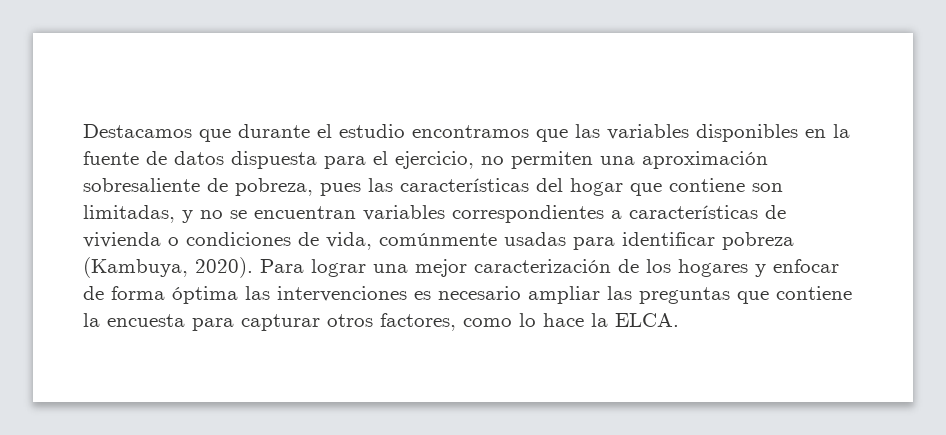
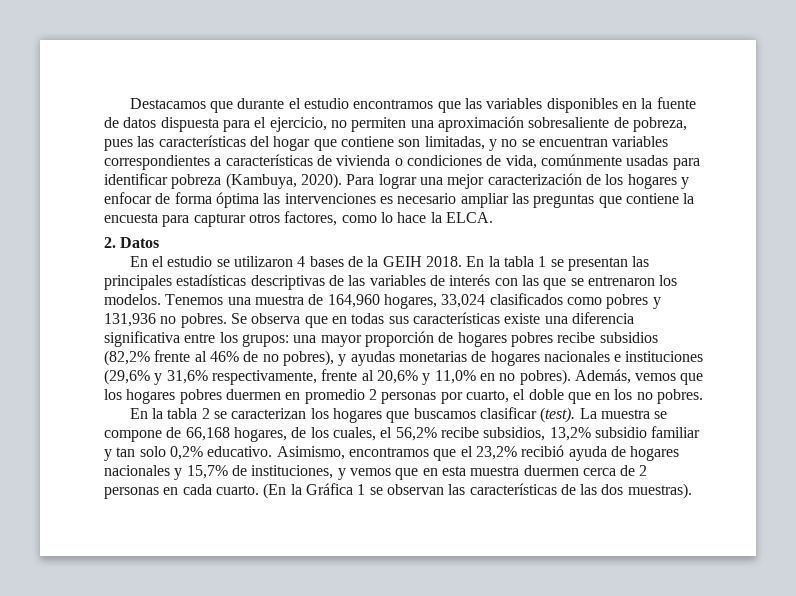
(679, 320) none -> [104,237,160,248] [129,256,650,271] [104,274,678,290] [104,293,661,309] [104,312,634,328] [104,331,658,347] [104,350,704,366] [104,369,704,385] [104,389,704,404] [129,407,668,423] [104,426,701,442] [104,445,680,461] [104,465,648,480] [104,483,692,499] // 2. Datos // En el estudio se utilizaron 4 bases de la GEIH 2018. En la tabla 1 se presentan las principales estadísticas descriptivas de las variables de interés con las que se entrenaron los modelos. Tenemos una muestra de 164,960 hogares, 33,024 clasificados como pobres y 131,936 no pobres. Se observa que en todas sus características existe una diferencia significativa entre los grupos: una mayor proporción de hogares pobres recibe subsidios (82,2% frente al 46% de no pobres), y ayudas monetarias de hogares nacionales e instituciones (29,6% y 31,6% respectivamente, frente al 20,6% y 11,0% en no pobres). Además, vemos que los hogares pobres duermen en promedio 2 personas por cuarto, el doble que en los no pobres. // En la tabla 2 se caracterizan los hogares que buscamos clasificar (test). La muestra se compone de 66,168 hogares, de los cuales, el 56,2% recibe subsidios, 13,2% subsidio familiar y tan solo 0,2% educativo. Asimismo, encontramos que el 23,2% recibió ayuda de hogares nacionales y 15,7% de instituciones, y vemos que en esta muestra duermen cerca de 2 personas en cada cuarto. (En la Gráfica 1 se observan las características de las dos muestras).

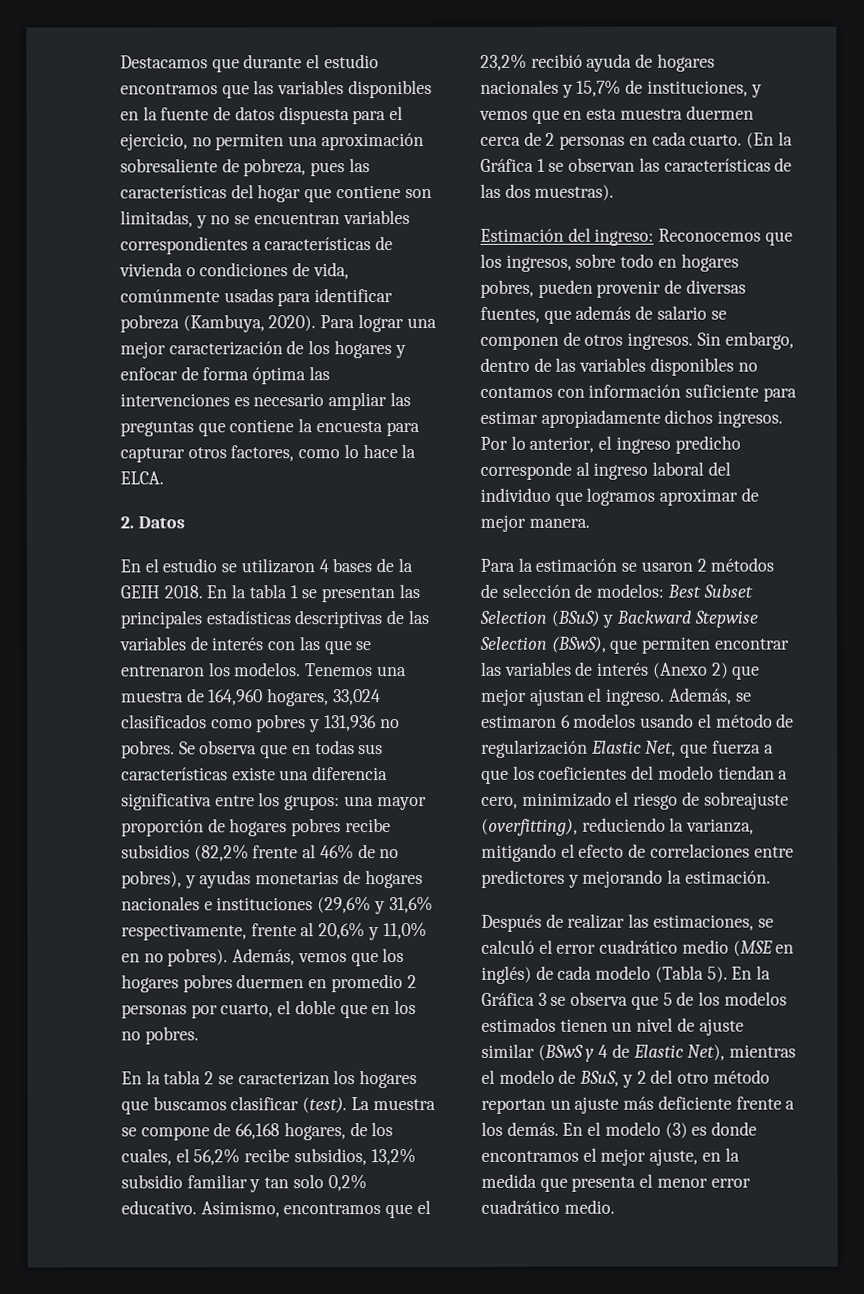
(692, 491) none -> [480,227,793,246] [480,253,739,272] [480,279,746,298] [480,305,727,324] [480,331,794,350] [480,357,758,376] [480,384,797,402] [480,409,784,428] [480,435,741,454] [480,461,731,480] [480,487,759,506] [480,514,590,532] [480,557,775,572] [480,583,753,598] [479,610,758,628] [479,636,790,654] [481,661,761,680] [481,687,752,706] [481,713,795,728] [481,739,774,758] [481,765,789,784] [481,791,789,810] [481,817,755,836] [481,843,794,862] [481,869,771,888] [481,913,774,932] [481,939,795,957] [481,965,772,984] [481,991,787,1010] [481,1017,744,1036] [481,1043,797,1062] [481,1069,770,1088] [481,1095,796,1114] [481,1121,758,1139] [481,1147,740,1166] [481,1173,751,1192] [481,1199,615,1214] // Estimación del ingreso: Reconocemos que los ingresos, sobre todo en hogares pobres, pueden provenir de diversas fuentes, que además de salario se componen de otros ingresos. Sin embargo, dentro de las variables disponibles no contamos con información suficiente para estimar apropiadamente dichos ingresos. Por lo anterior, el ingreso predicho corresponde al ingreso laboral del individuo que logramos aproximar de mejor manera. // Para la estimación se usaron 2 métodos de selección de modelos: Best Subset Selection (BSuS) y Backward Stepwise Selection (BSwS), que permiten encontrar las variables de interés (Anexo 2) que mejor ajustan el ingreso. Además, se estimaron 6 modelos usando el método de regularización Elastic Net, que fuerza a que los coeficientes del modelo tiendan a cero, minimizado el riesgo de sobreajuste (overfitting), reduciendo la varianza, mitigando el efecto de correlaciones entre predictores y mejorando la estimación. // Después de realizar las estimaciones, se calculó el error cuadrático medio (MSE en inglés) de cada modelo (Tabla 5). En la Gráfica 3 se observa que 5 de los modelos estimados tienen un nivel de ajuste similar (BSwS y 4 de Elastic Net), mientras el modelo de BSuS, y 2 del otro método reportan un ajuste más deficiente frente a los demás. En el modelo (3) es donde encontramos el mejor ajuste, en la medida que presenta el menor error cuadrático medio.

